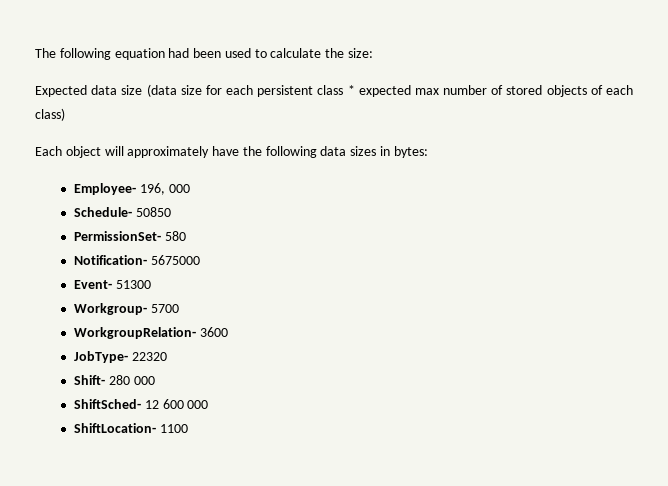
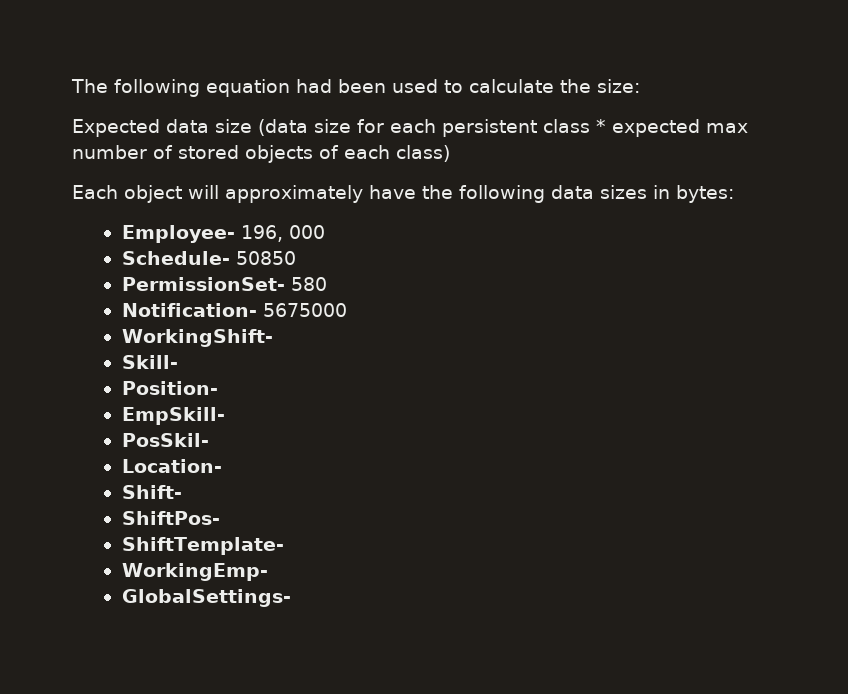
[74,280,151,289] [74,303,179,315] [74,327,228,339] [74,351,167,363] [74,375,155,385] [74,399,209,409] [74,423,188,433] Event- 51300 // Workgroup- 5700 // WorkgroupRelation- 3600 // JobType- 22320 // Shift- 280 000 // ShiftSched- 12 600 000 // ShiftLocation- 1100 -> [121,329,273,347] [121,355,178,369] [121,381,218,395] [121,407,225,425] [121,433,209,447] [121,459,222,473] [121,485,182,499] [121,511,220,525] [121,537,284,555] [121,563,268,581] [121,589,291,607] WorkingShift- // Skill- // Position- // EmpSkill- // PosSkil- // Location- // Shift- // ShiftPos- // ShiftTemplate- // WorkingEmp- // GlobalSettings-

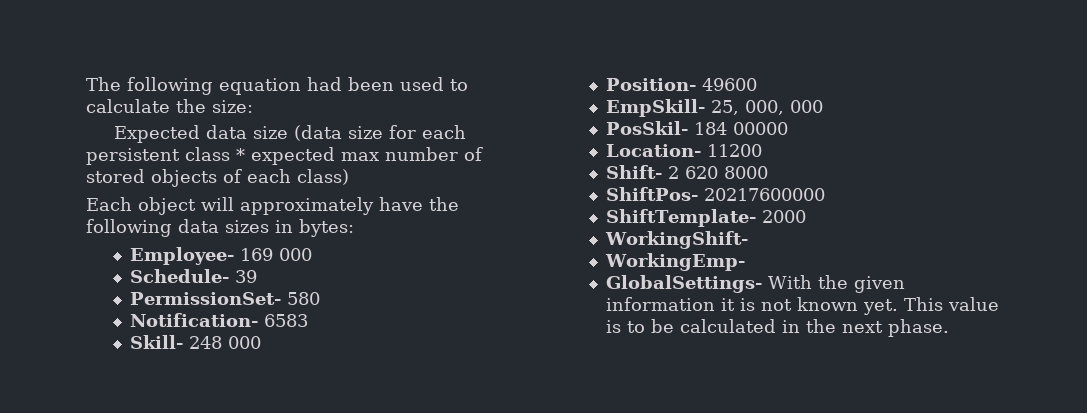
[240,225,283,242] 196, -> [239,248,273,261] 169
[235,251,296,265] 50850 -> [234,270,257,283] 39
[262,303,347,317] [121,329,273,347] [121,355,178,369] [121,381,218,395] [121,407,225,425] [121,433,209,447] [121,459,222,473] [121,485,182,499] [121,511,220,525] [121,537,284,555] [121,563,268,581] [121,589,291,607] 5675000 // WorkingShift- // Skill- // Position- // EmpSkill- // PosSkil- // Location- // Shift- // ShiftPos- // ShiftTemplate- // WorkingEmp- // GlobalSettings- -> [263,314,308,327] [129,335,261,349] [605,78,757,91] [605,99,823,117] [605,121,788,135] [605,144,762,157] [605,165,768,179] [605,187,825,201] [605,209,806,227] [604,231,748,249] [604,253,745,271] [605,275,905,293] [605,297,999,315] [605,319,949,337] 6583 // Skill- 248 000 // Position- 49600 // EmpSkill- 25, 000, 000 // PosSkil- 184 00000 // Location- 11200 // Shift- 2 620 8000 // ShiftPos- 20217600000 // ShiftTemplate- 2000 // WorkingShift- // WorkingEmp- // GlobalSettings- With the given information it is not known yet. This value is to be calculated in the next phase.

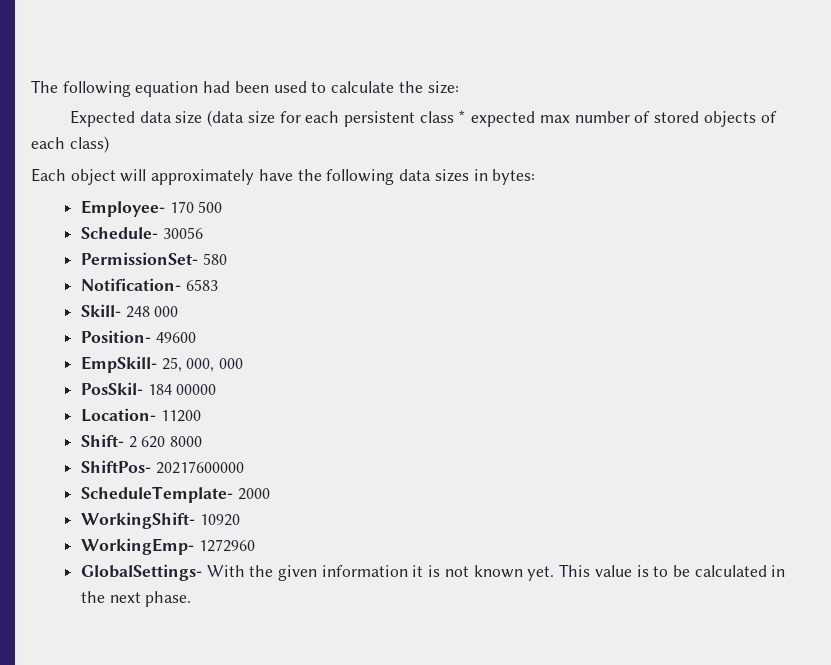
[239,248,312,261] 169 000 -> [169,201,223,213] 170 500
[234,270,257,283] 39 -> [162,227,203,239] 30056
[605,209,756,227] ShiftTemplate- -> [80,486,233,503] ScheduleTemplate-
(748, 240) none -> [199,514,240,526] 10920
(745, 262) none -> [198,539,255,552] 1272960

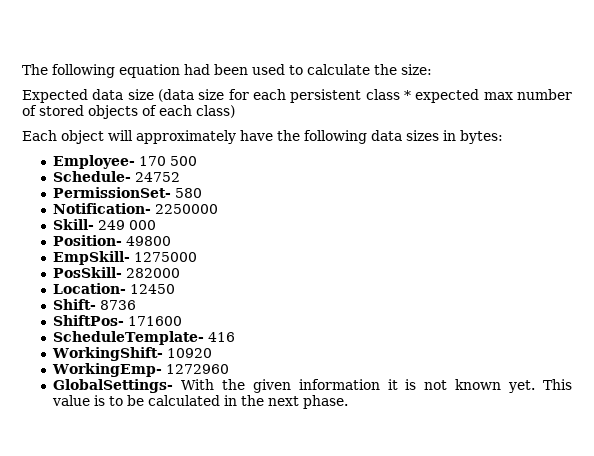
[162,227,203,239] 30056 -> [135,172,181,182] 24752
[185,279,218,291] 6583 -> [155,204,219,214] 2250000
[125,306,150,318] 248 -> [98,220,126,230] 249
[155,332,196,343] 49600 -> [126,236,172,246] 49800
[161,357,244,372] [80,382,217,395] 25, 000, 000 // PosSkil- 184 00000 -> [134,252,198,262] [53,267,181,278] 1275000 // PosSkill- 282000
[160,410,201,422] 11200 -> [130,284,176,294] 12450
[128,436,203,448] 2 620 8000 -> [100,300,137,310] 8736
[155,461,244,474] 20217600000 -> [128,316,183,326] 171600
[237,488,270,500] 2000 -> [208,332,236,342] 416

